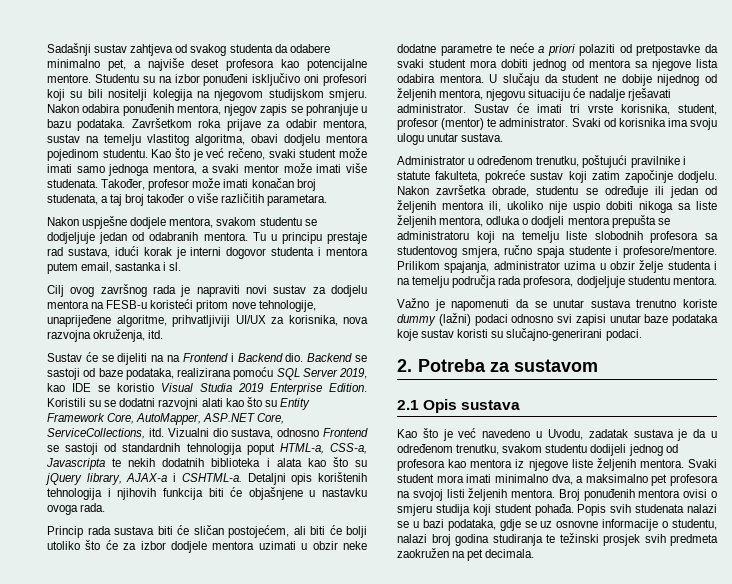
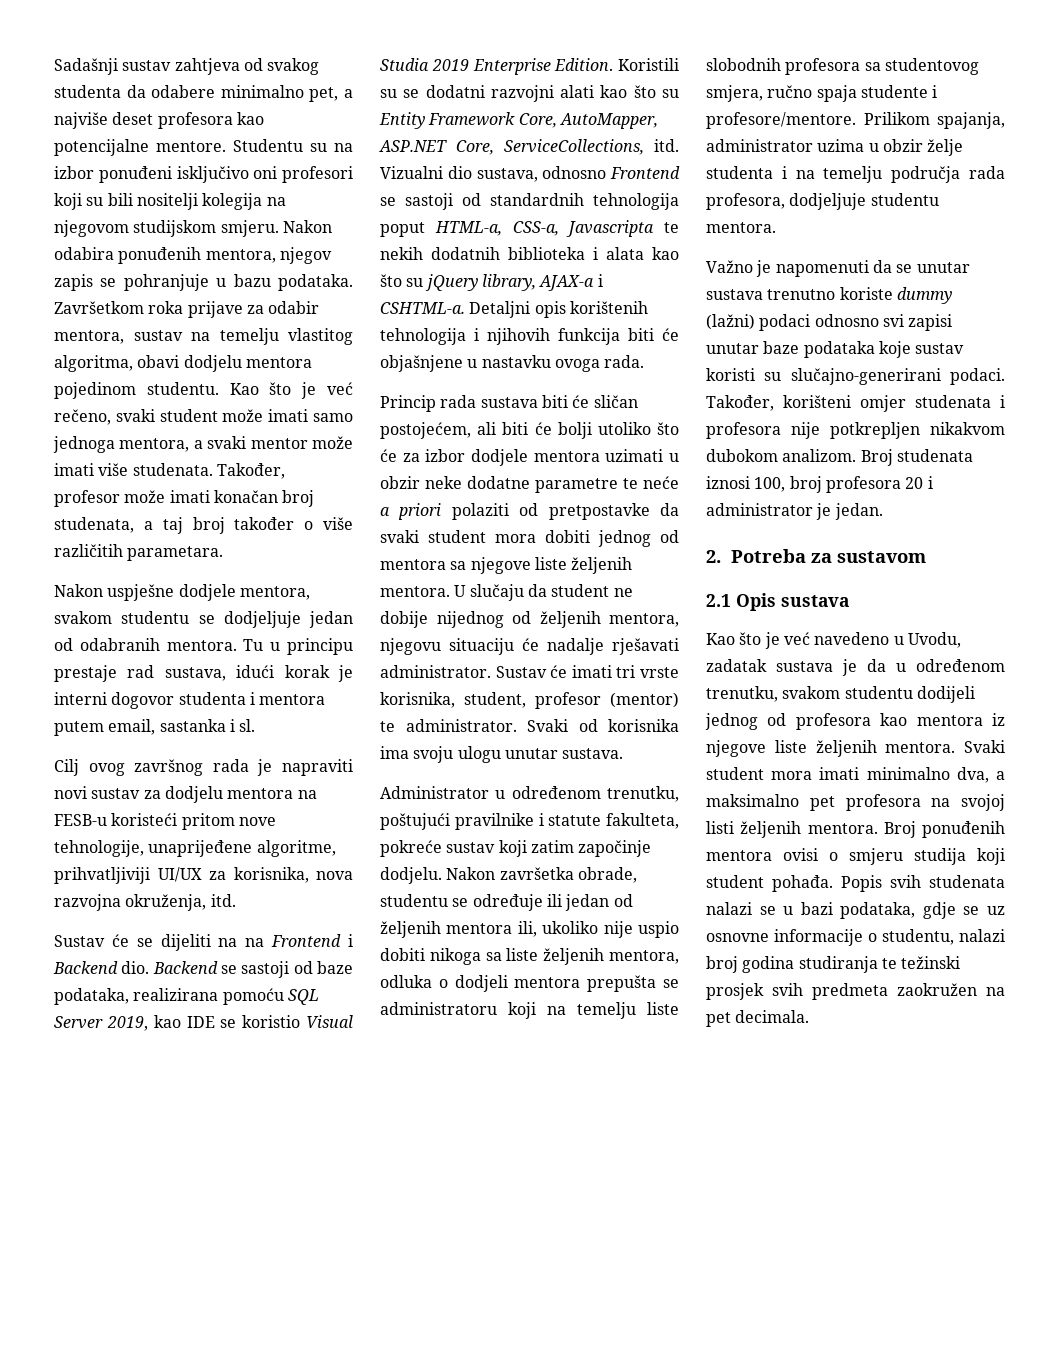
[696,59,718,68] [397,74,435,83] lista odabira -> [534,557,633,574] liste željenih
(642, 335) none -> [706,395,1005,412] [706,422,1005,439] [706,449,973,466] [706,476,933,493] [706,503,883,520] Također, korišteni omjer studenata i profesora nije potkrepljen nikakvom dubokom analizom. Broj studenata iznosi 100, broj profesora 20 i administrator je jedan.

